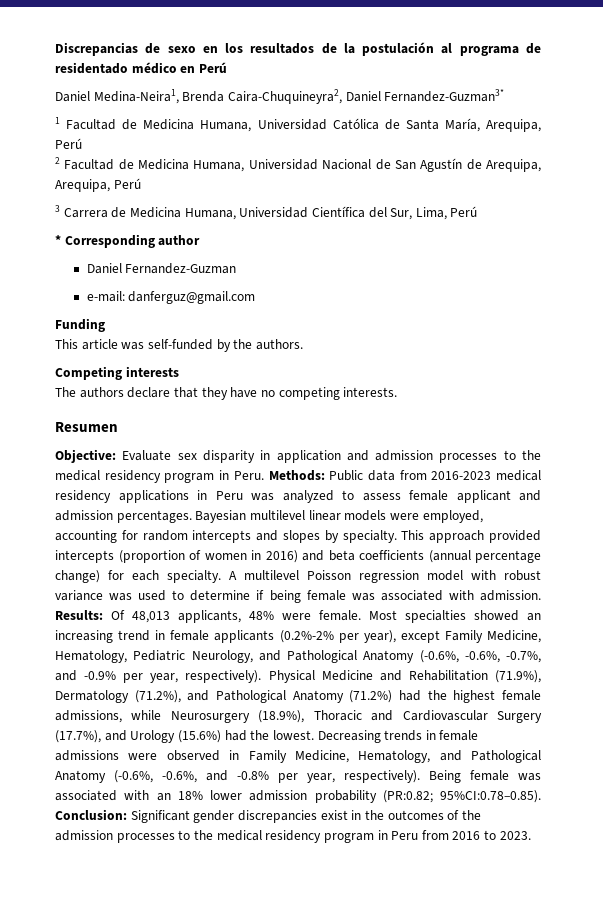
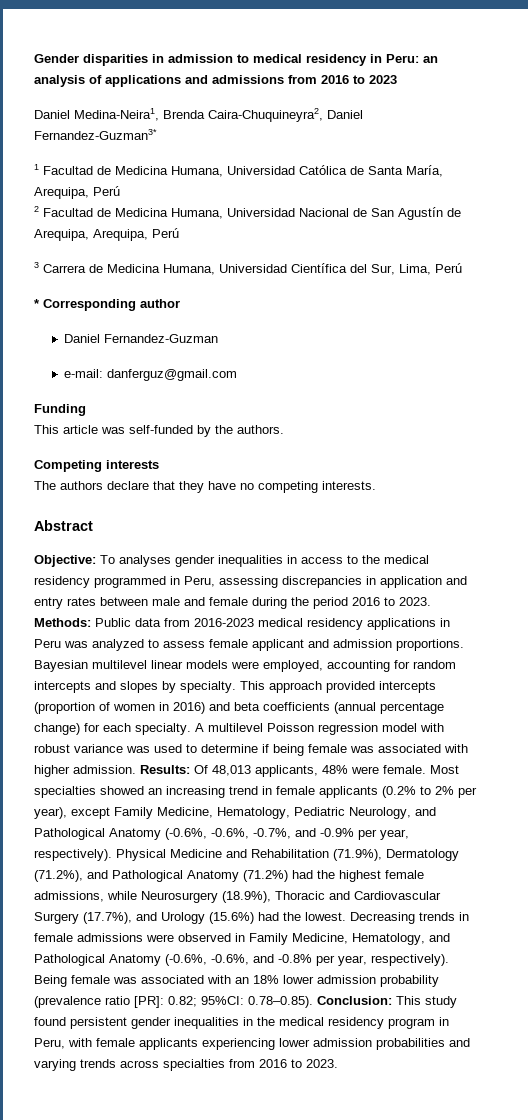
[55,42,541,56] [55,62,227,74] Discrepancias de sexo en los resultados de la postulación al programa de residentado médico en Perú -> [34,54,438,66] [34,75,397,87] Gender disparities in admission to medical residency in Peru: an analysis of applications and admissions from 2016 to 2023
[55,422,118,432] Resumen -> [34,520,93,531] Abstract
[122,450,541,463] [55,470,264,483] Evaluate sex disparity in application and admission processes to the medical residency program in Peru. -> [100,555,429,567] [34,576,467,588] [34,597,431,609] To analyses gender inequalities in access to the medical residency programmed in Peru, assessing discrepancies in application and entry rates between male and female during the period 2016 to 2023.
[116,510,192,523] percentages. -> [396,639,464,651] proportions.
(474, 595) none -> [34,765,70,777] higher
[279,630,334,643] (0.2%-2% -> [382,786,454,798] (0.2% to 2%
[382,790,541,803] [55,809,481,823] [55,830,419,843] (PR:0.82; 95%CI:0.78–0.85). Conclusion: Significant gender discrepancies exist in the outcomes of the admission processes to the medical residency program in Peru -> [34,996,457,1008] [34,1017,449,1029] [34,1038,470,1050] [34,1059,225,1071] (prevalence ratio [PR]: 0.82; 95%CI: 0.78–0.85). Conclusion: This study found persistent gender inequalities in the medical residency program in Peru, with female applicants experiencing lower admission probabilities and varying trends across specialties

